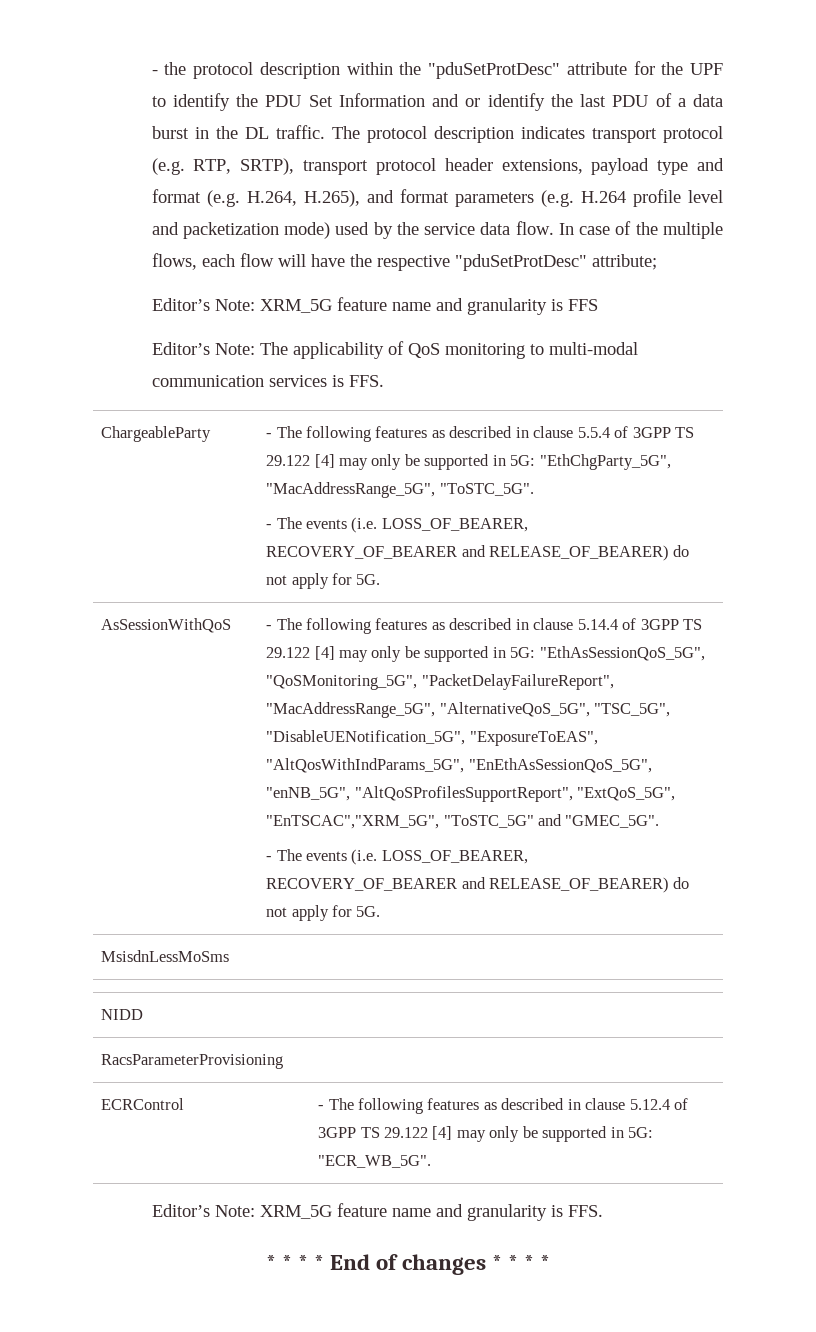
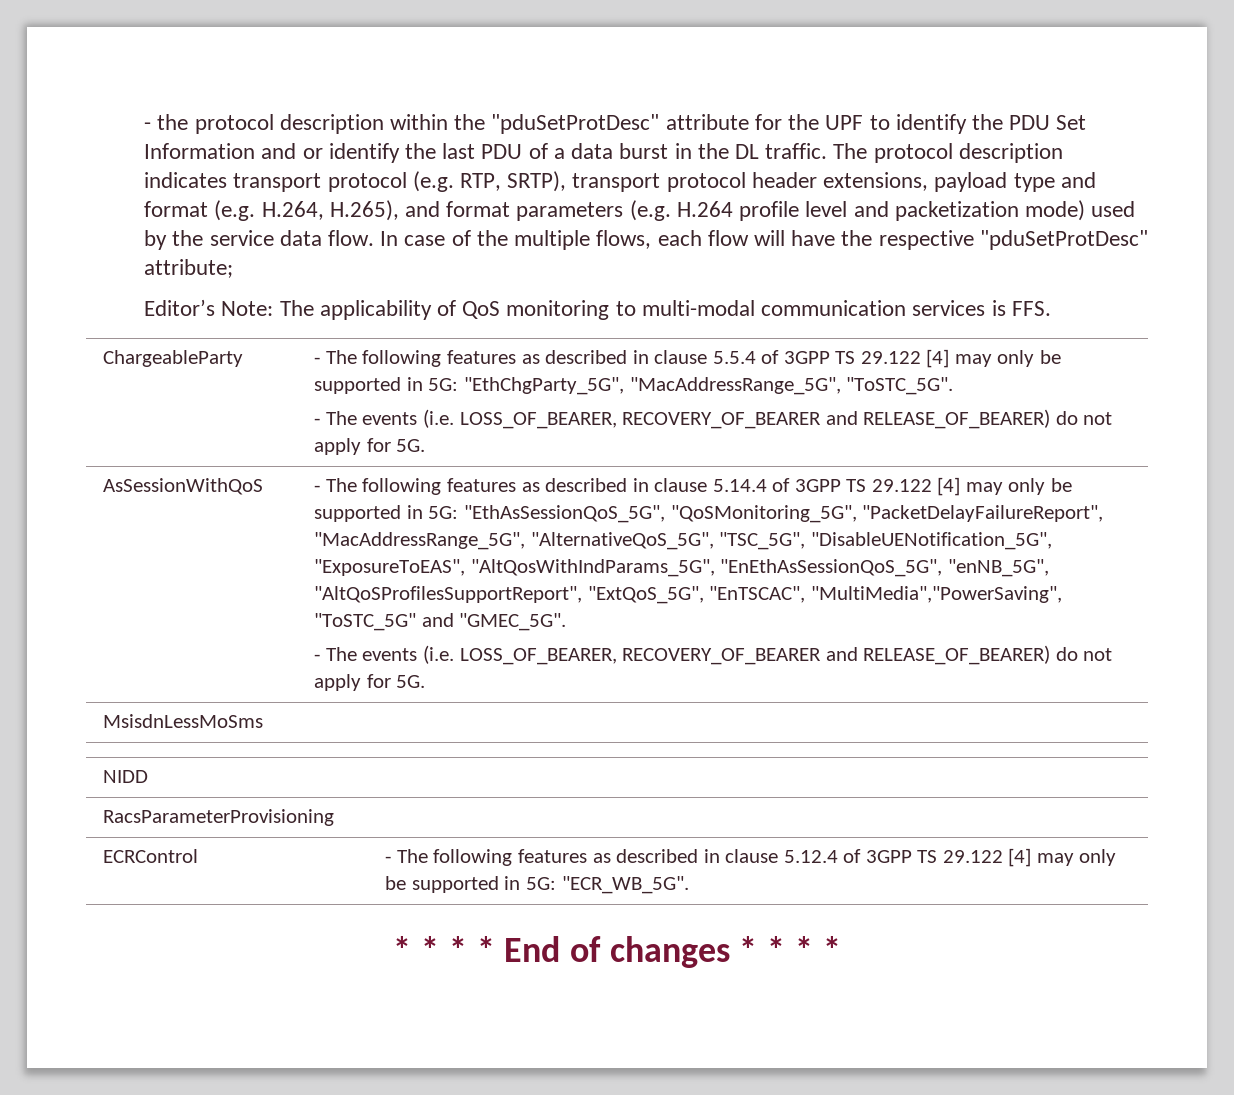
[151,297,598,315] // Editor’s Note: XRM_5G feature name and granularity is FFS -> (234, 268) none
[266,815,440,829] "EnTSCAC","XRM_5G", -> [709,586,1062,603] "EnTSCAC", "MultiMedia","PowerSaving",
[151,1203,603,1221] // Editor’s Note: XRM_5G feature name and granularity is FFS. -> (689, 885) none

